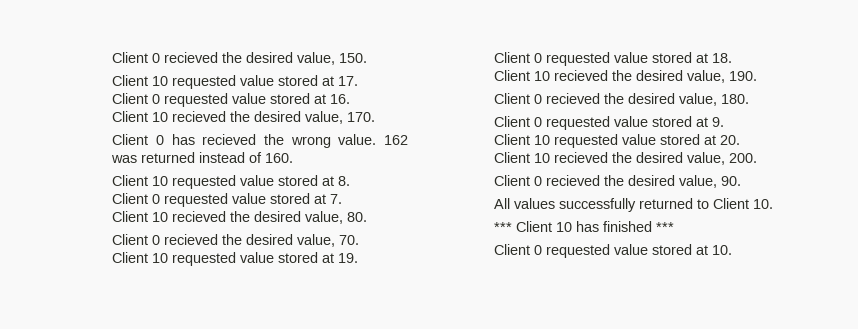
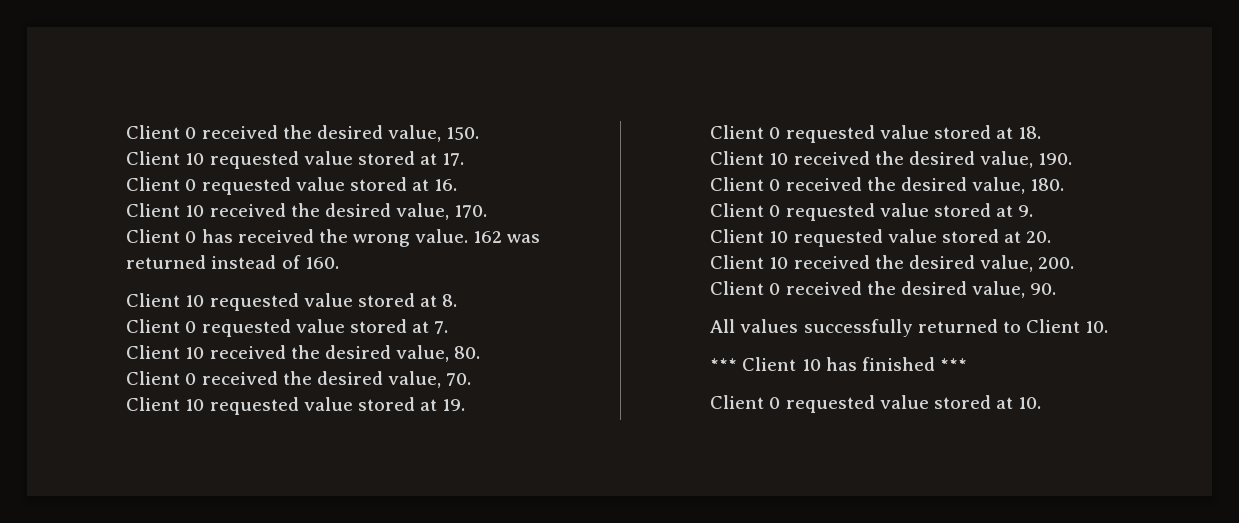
[112,52,219,63] Client 0 recieved -> [126,125,278,139] Client 0 received
[172,111,227,122] recieved -> [209,203,286,217] received
[202,134,257,145] recieved -> [237,229,314,243] received
[172,211,227,222] recieved -> [209,345,286,359] received
[164,234,219,245] recieved -> [201,371,278,385] received
[554,70,609,81] recieved -> [793,151,870,165] received
[546,93,601,104] recieved -> [785,177,862,191] received
[554,152,609,163] recieved -> [793,255,870,269] received
[546,175,601,186] recieved -> [785,281,862,295] received

